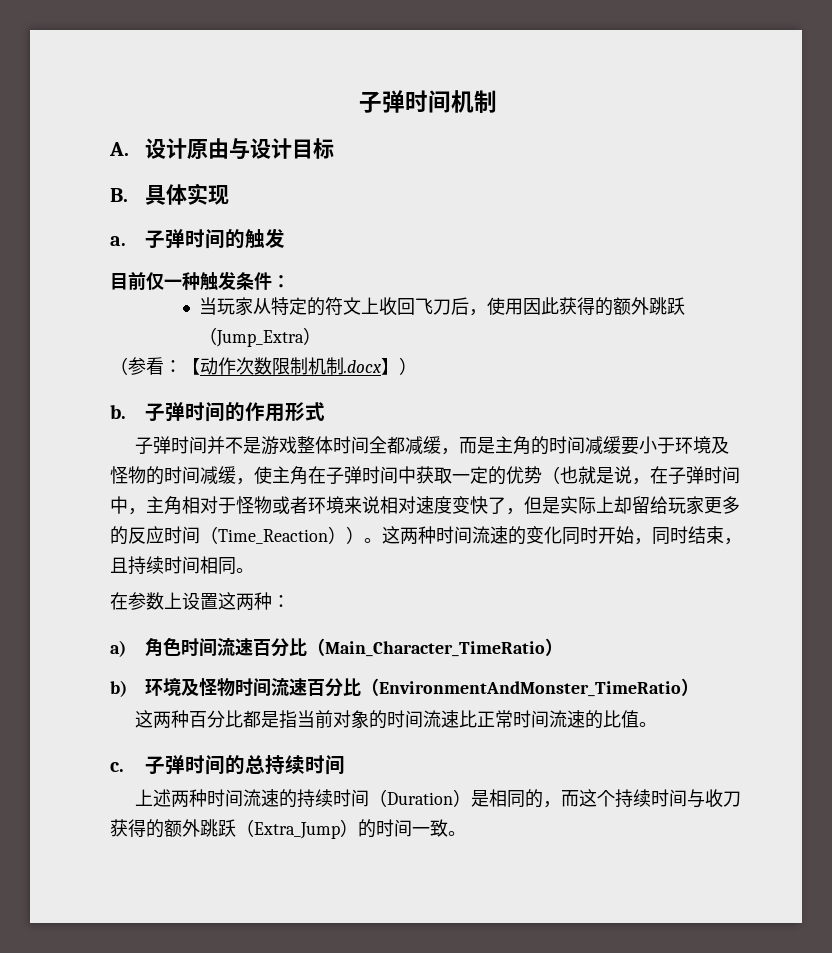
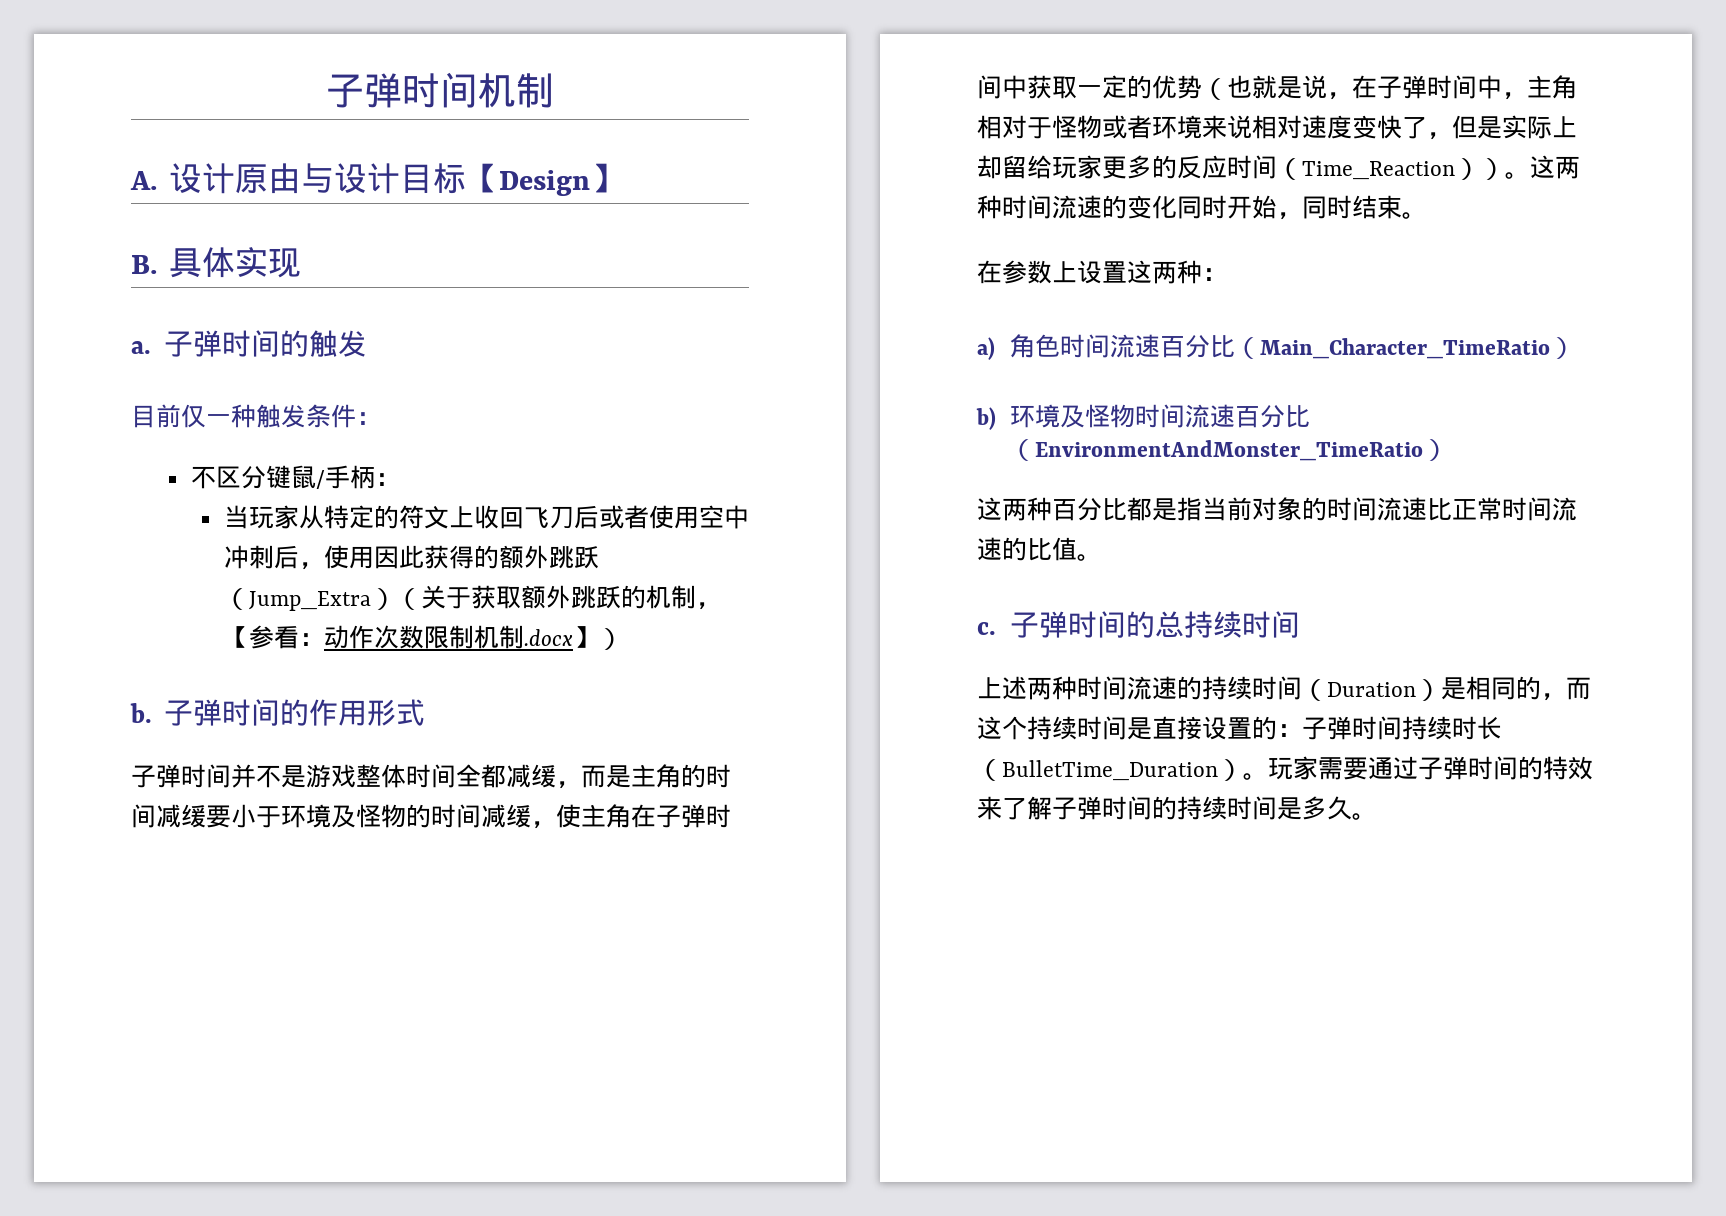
(334, 148) none -> [466,163,624,196] 【Design】
(290, 281) none -> [190,465,400,489] // 不区分键鼠/手柄：
(470, 306) none -> [598,505,749,529] [223,545,299,569] 或者使用空中冲刺后
[110,357,200,375] // （参看：【 -> [395,585,721,610] [223,625,324,649] （关于获取额外跳跃的机制，【参看：
[724,538,742,545] [110,556,236,575] ，且持续时间相同 -> (1402, 207) none
[687,789,742,808] [110,819,448,839] 与收刀获得的额外跳跃（Extra_Jump）的时间一致 -> [1127,716,1502,740] [977,756,1593,781] [977,796,1352,820] 是直接设置的：子弹时间持续时长（BulletTime_Duration）。玩家需要通过子弹时间的特效来了解子弹时间的持续时间是多久

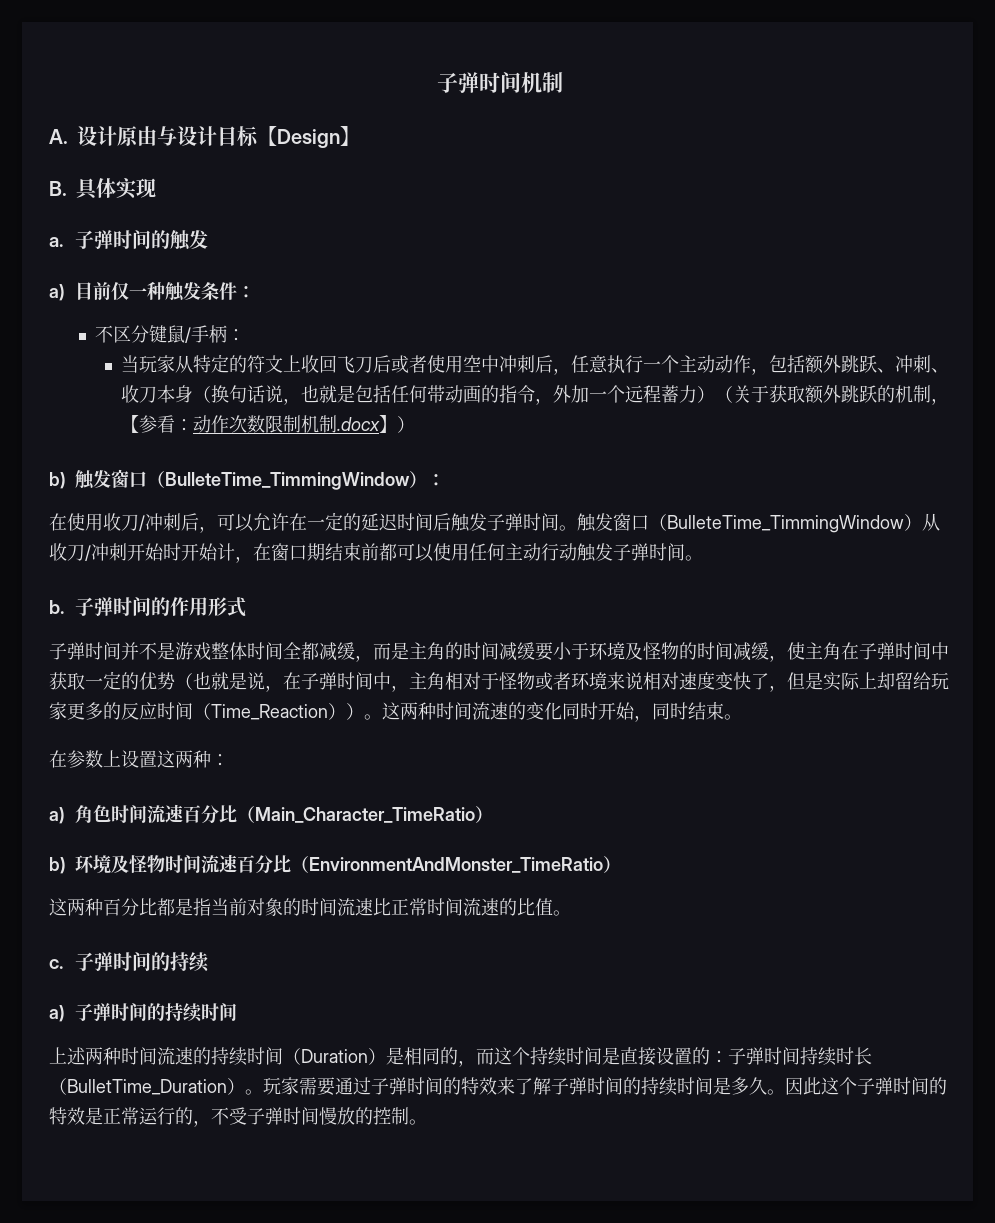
(367, 343) none -> [49,284,65,301] a)
[323,545,599,569] [223,588,371,611] 使用因此获得的额外跳跃（Jump_Extra -> [570,355,949,375] [120,385,697,405] 任意执行一个主动动作，包括额外跳跃、冲刺、收刀本身（换句话说，也就是包括任何带动画的指令，外加一个远程蓄力
(623, 639) none -> [49,469,445,490] [49,512,940,533] [49,543,703,563] // b)触发窗口（BulleteTime_TimmingWindow）： // 在使用收刀/冲刺后，可以允许在一定的延迟时间后触发子弹时间。触发窗口（BulleteTime_TimmingWindow）从收刀/冲刺开始时开始计，在窗口期结束前都可以使用任何主动行动触发子弹时间。
[1154,611,1184,638] 总 -> [169,952,209,972] [49,1003,165,1022] 持续 // a)子弹时间的
(1377, 816) none -> [785,1077,947,1095] [49,1107,427,1127] 因此这个子弹时间的特效是正常运行的，不受子弹时间慢放的控制。

